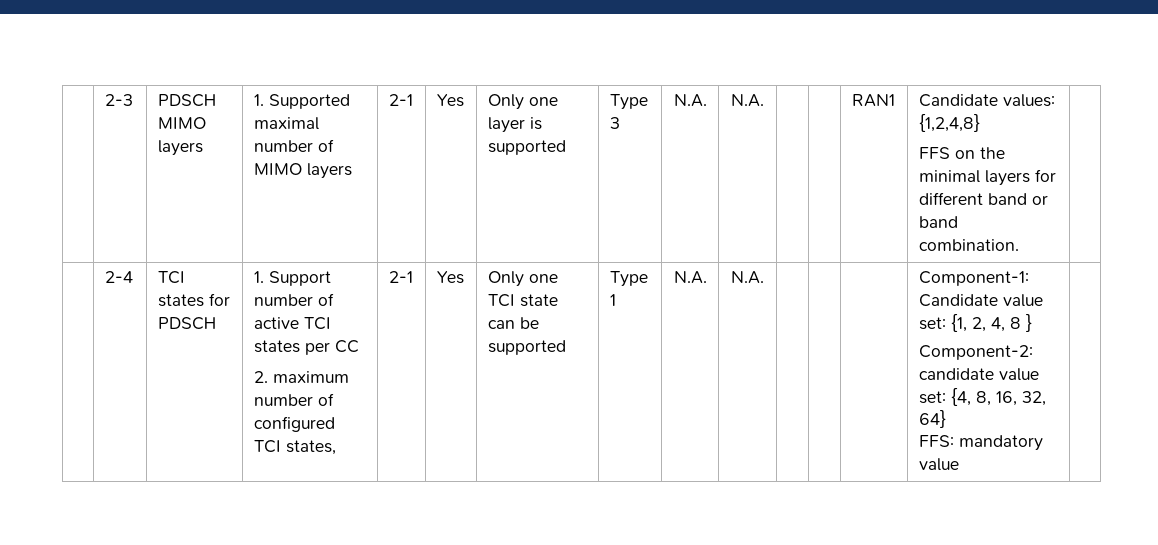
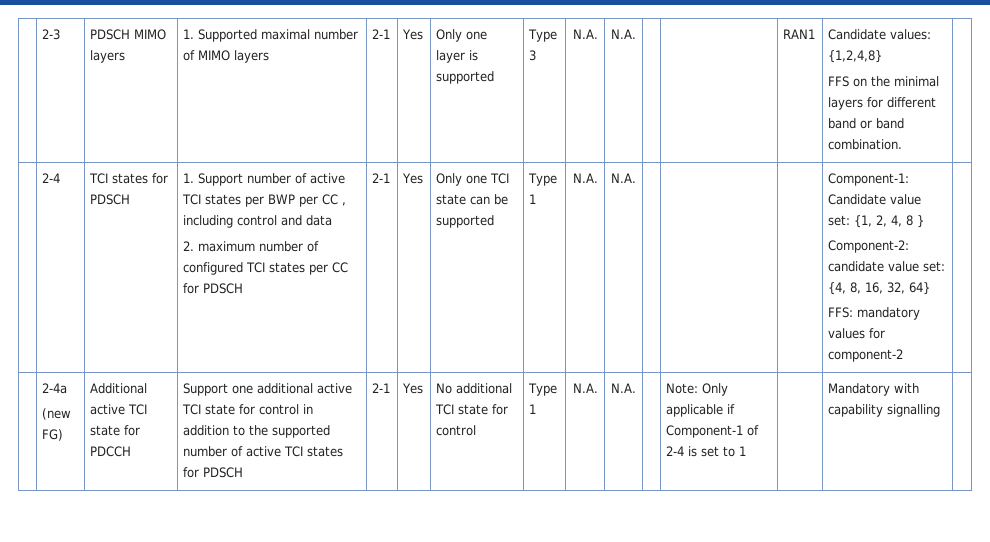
[334,340,359,353] CC -> [268,194,347,207] [183,215,333,228] BWP per CC , including control and data
[285,440,336,455] states, -> [269,262,349,275] [183,283,244,294] states per CC for PDSCH
[918,458,959,471] value -> [828,328,886,339] [828,349,904,362] [42,383,68,394] [42,408,72,420] [42,429,64,441] [90,383,148,394] [90,404,148,415] [90,425,141,436] [90,446,132,457] [183,383,353,396] [182,404,314,415] [183,425,331,438] [183,446,344,457] [183,467,244,478] [372,383,391,393] [402,383,424,394] [436,383,513,394] [435,404,509,415] [436,425,477,436] [528,383,558,396] [529,404,537,414] [572,383,598,393] [611,383,636,393] [666,383,729,396] [666,404,736,417] [666,425,760,438] [666,446,747,457] [828,383,920,396] [828,404,941,417] values for component-2 | // | 2-4a // (new FG) | Additional active TCI state for PDCCH | Support one additional active TCI state for control in addition to the supported number of active TCI states for PDSCH | 2-1 | Yes | No additional TCI state for control | Type 1 | N.A. | N.A. | | Note: Only applicable if Component-1 of 2-4 is set to 1 | | Mandatory with capability signalling

